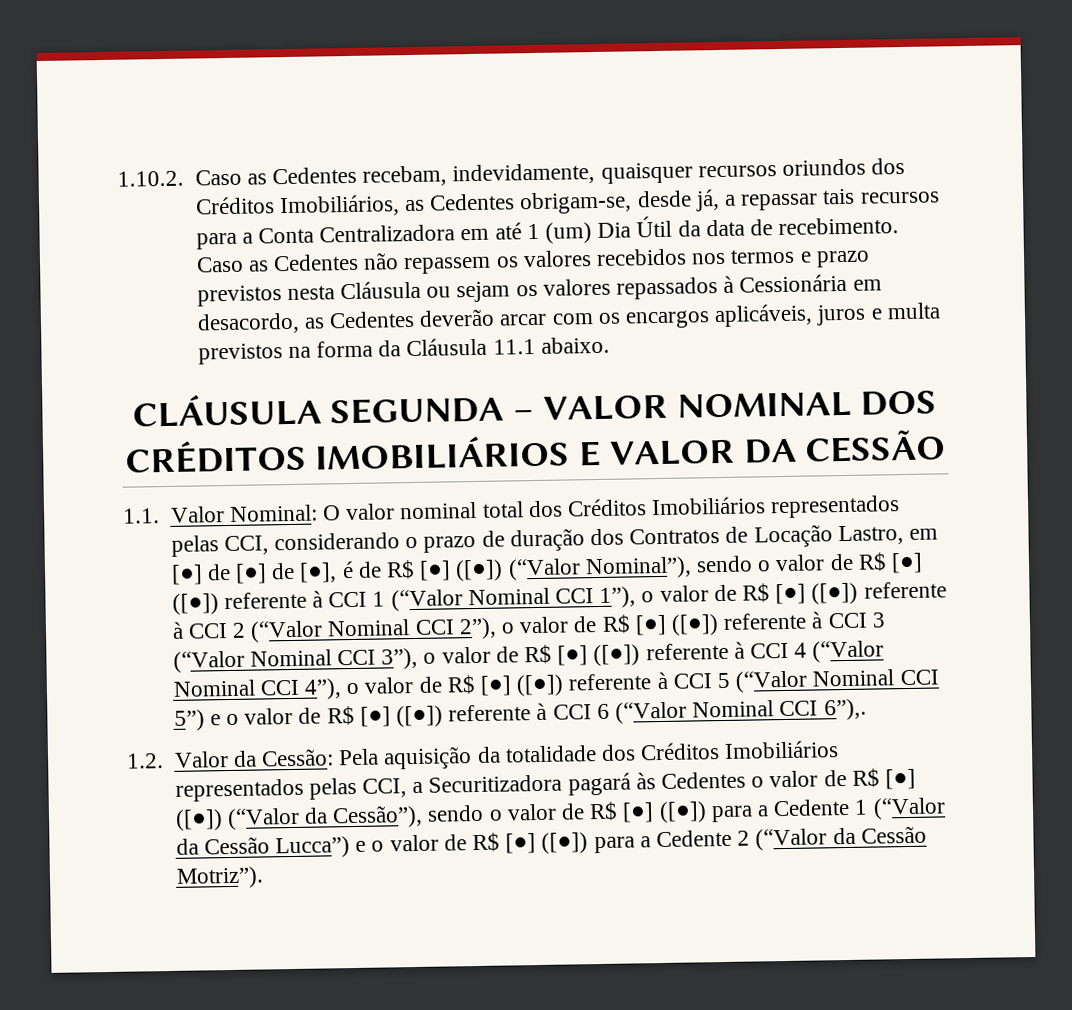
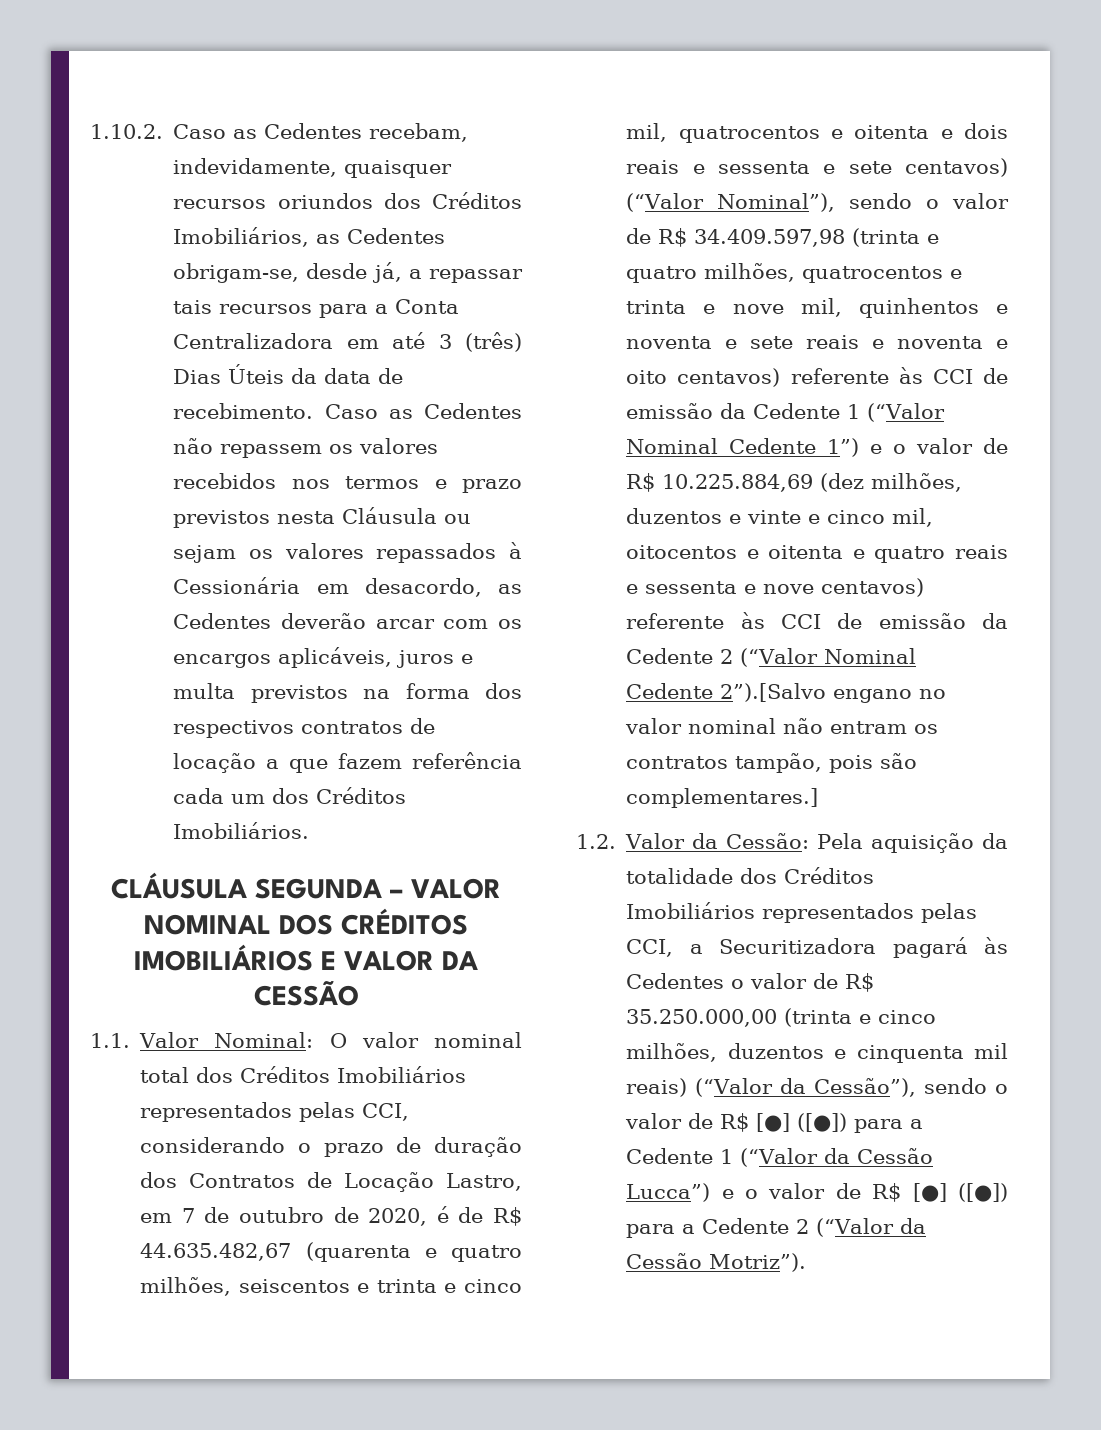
[526,215,673,244] 1 (um) Dia Útil -> [438,332,522,352] [173,364,285,384] 3 (três) Dias Úteis
[378,336,610,357] da Cláusula 11.1 abaixo. -> [485,683,522,699] [173,718,436,738] [173,752,522,773] [173,787,407,804] [173,822,310,839] dos respectivos contratos de locação a que fazem referência cada um dos Créditos Imobiliários.
[170,559,504,585] [●] de [●] de [●], é de R$ [●] ([●]) -> [181,1206,522,1226] [140,1242,522,1262] [140,1277,522,1296] [626,123,1008,143] [626,158,1008,177] 7 de outubro de 2020, é de R$ 44.635.482,67 (quarenta e quatro milhões, seiscentos e trinta e cinco mil, quatrocentos e oitenta e dois reais e sessenta e sete centavos)
[891,552,924,574] [171,581,947,615] [171,611,886,643] [172,640,885,673] [172,669,939,700] [173,698,867,731] [●] ([●]) referente à CCI 1 (“Valor Nominal CCI 1”), o valor de R$ [●] ([●]) referente à CCI 2 (“Valor Nominal CCI 2”), o valor de R$ [●] ([●]) referente à CCI 3 (“Valor Nominal CCI 3”), o valor de R$ [●] ([●]) referente à CCI 4 (“Valor Nominal CCI 4”), o valor de R$ [●] ([●]) referente à CCI 5 (“Valor Nominal CCI 5”) e o valor de R$ [●] ([●]) referente à CCI 6 (“Valor Nominal CCI 6”),. -> [694,228,940,247] [626,263,963,283] [626,298,1008,318] [626,335,1008,349] [626,367,1008,387] [626,403,946,422] [626,438,1008,457] [626,473,963,492] [626,508,934,527] [626,545,1008,563] [626,578,925,597] [626,612,1008,629] [626,648,917,667] [626,683,947,703] [625,718,939,734] [626,753,918,773] [626,788,819,808] 34.409.597,98 (trinta e quatro milhões, quatrocentos e trinta e nove mil, quinhentos e noventa e sete reais e noventa e oito centavos) referente às CCI de emissão da Cedente 1 (“Valor Nominal Cedente 1”) e o valor de R$ 10.225.884,69 (dez milhões, duzentos e vinte e cinco mil, oitocentos e oitenta e quatro reais e sessenta e nove centavos) referente às CCI de emissão da Cedente 2 (“Valor Nominal Cedente 2”).[Salvo engano no valor nominal não entram os contratos tampão, pois são complementares.]
[885,768,917,790] [174,809,223,831] [●] ([●]) -> [626,1008,937,1027] [626,1043,1008,1063] [626,1078,688,1097] 35.250.000,00 (trinta e cinco milhões, duzentos e cinquenta mil reais)

